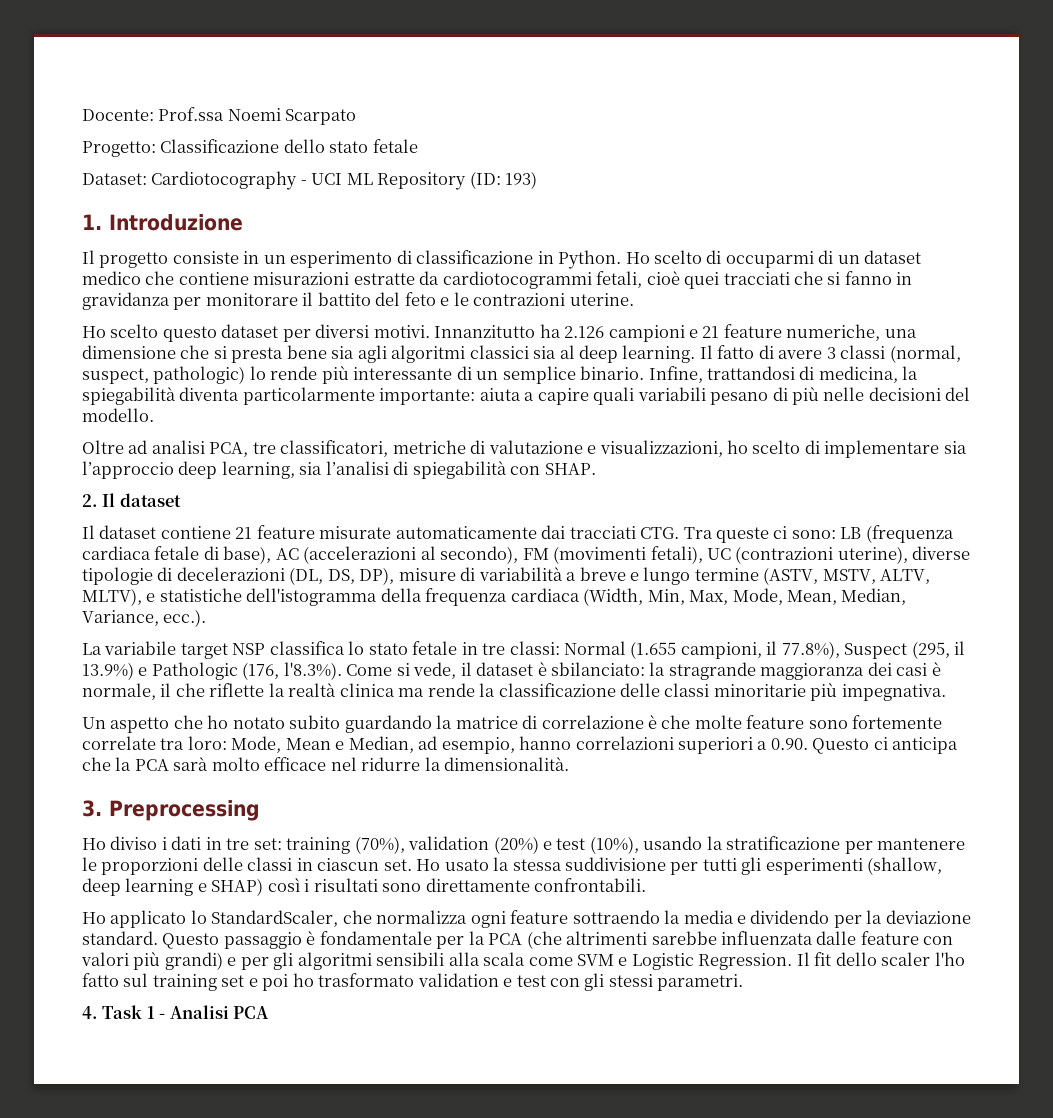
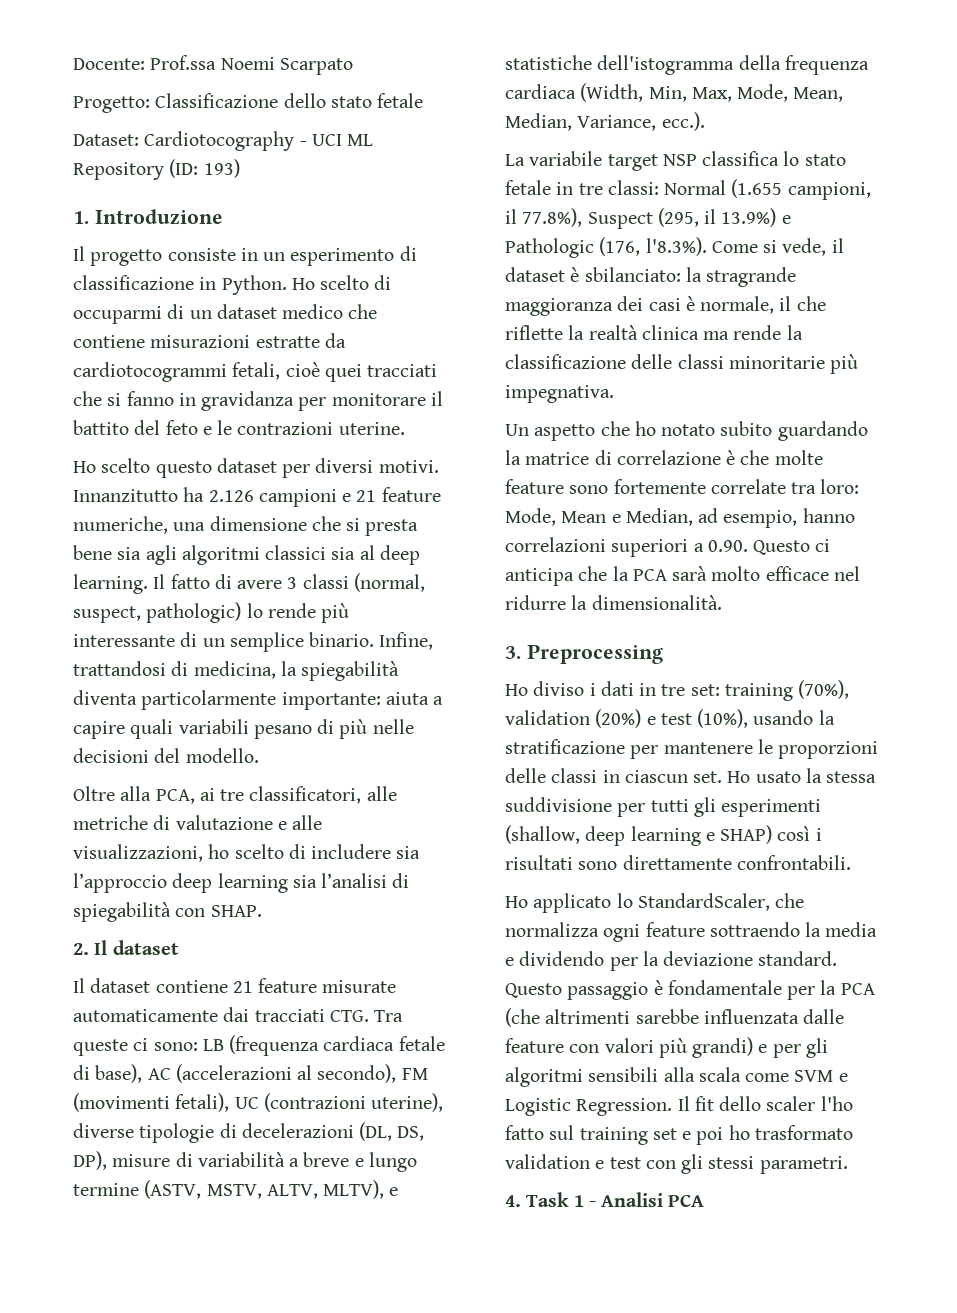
[128,440,249,457] ad analisi PCA, -> [120,786,215,804] alla PCA, ai
(389, 448) none -> [366,786,397,801] alle
(597, 449) none -> [292,815,323,830] alle
[824,440,940,458] implementare -> [311,844,392,859] includere
[221,461,295,479] learning, -> [217,873,288,893] learning

